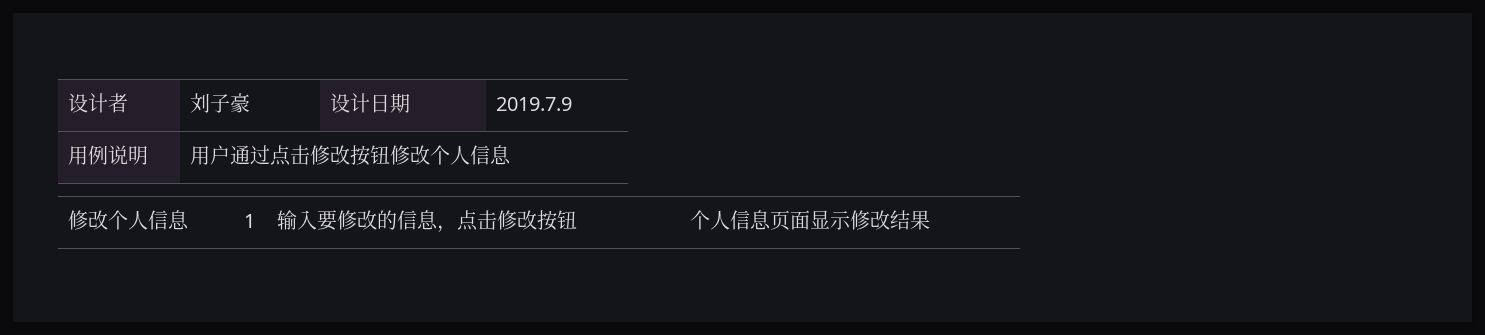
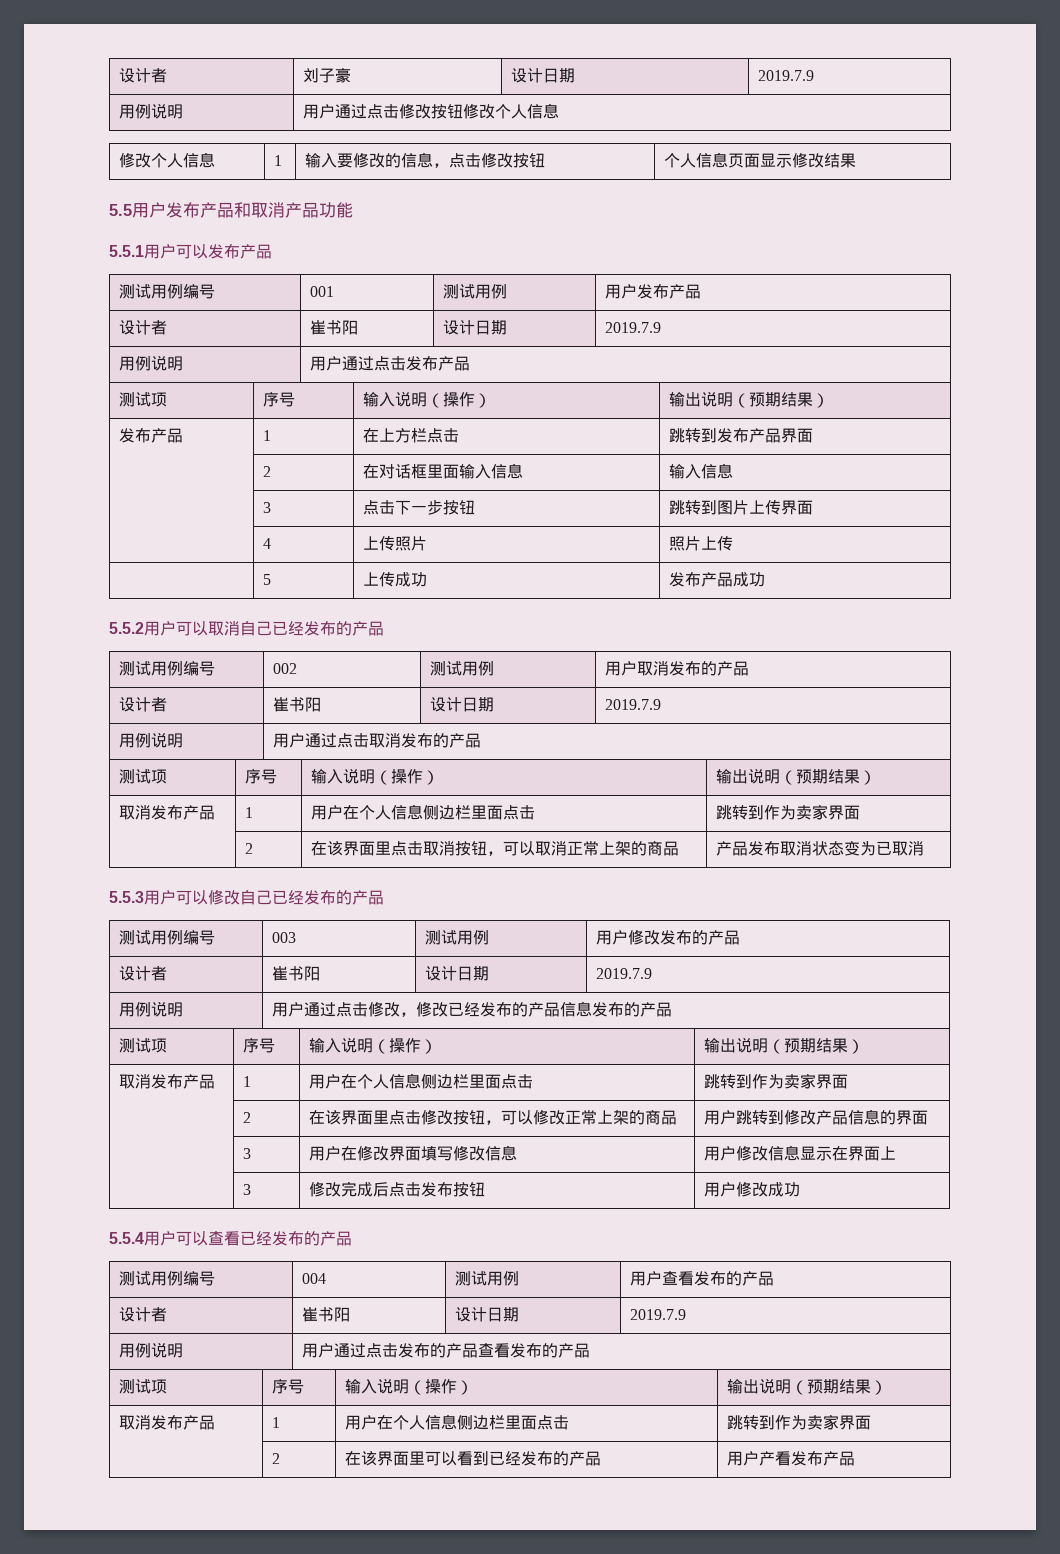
(931, 220) none -> [109,202,353,218] [109,243,272,259] [118,284,215,299] [309,286,334,297] [442,284,507,299] [604,283,701,299] [118,320,167,335] [309,320,358,335] [442,320,507,335] [604,322,661,333] [118,355,183,371] [309,355,470,371] [118,392,167,407] [262,392,295,407] [362,391,491,408] [668,391,829,408] [118,427,183,443] [262,430,271,441] [362,428,459,443] [668,427,813,443] [262,466,271,477] [362,463,523,479] [668,463,733,479] [262,502,271,513] [362,500,475,515] [668,500,813,515] [262,538,271,549] [362,536,427,551] [668,536,733,551] [262,574,271,585] [362,572,427,587] [668,571,765,587] [109,620,384,636] [118,661,215,676] [272,663,297,674] [429,661,494,676] [604,660,749,676] [118,697,167,712] [272,697,321,712] [429,697,494,712] [604,699,661,710] [118,732,183,748] [272,732,481,748] [118,769,167,784] [244,769,277,784] [310,768,439,785] [715,768,876,785] [118,804,215,820] [244,807,253,818] [310,804,535,820] [715,804,860,820] [244,843,253,854] [310,841,679,856] [715,840,924,856] [109,889,384,905] [118,930,215,945] [271,932,296,943] [424,930,489,945] [595,929,740,945] [118,966,167,981] [271,966,320,981] [424,966,489,981] [595,968,652,979] [118,1001,183,1017] [271,1001,672,1017] [118,1038,167,1053] [242,1038,275,1053] [308,1037,437,1054] [703,1037,864,1054] [118,1073,215,1089] [242,1076,251,1087] [308,1073,533,1089] [703,1073,848,1089] [242,1112,251,1123] [308,1109,677,1125] [703,1109,928,1125] [242,1148,251,1159] [308,1145,517,1161] [703,1145,896,1161] [242,1184,251,1195] [308,1181,485,1197] [703,1181,800,1197] [109,1230,352,1246] [118,1271,215,1286] [301,1273,326,1284] [454,1271,519,1286] [629,1270,774,1286] [118,1307,167,1322] [301,1307,350,1322] [454,1307,519,1322] [629,1309,686,1320] [118,1342,183,1358] [301,1342,590,1358] [118,1379,167,1394] [271,1379,304,1394] [344,1378,473,1395] [726,1378,887,1395] [118,1414,215,1430] [271,1417,280,1428] [344,1414,569,1430] [726,1414,871,1430] [271,1453,280,1464] [344,1450,601,1466] [726,1450,855,1466] // 5.5用户发布产品和取消产品功能 // 5.5.1用户可以发布产品 // 测试用例编号 | 001 | 测试用例 | 用户发布产品 // 设计者 | 崔书阳 | 设计日期 | 2019.7.9 // 用例说明 | 用户通过点击发布产品 // 测试项 | 序号 | 输入说明（操作） | 输出说明（预期结果） // 发布产品 | 1 | 在上方栏点击 | 跳转到发布产品界面 // | 2 | 在对话框里面输入信息 | 输入信息 // | 3 | 点击下一步按钮 | 跳转到图片上传界面 // | 4 | 上传照片 | 照片上传 // | 5 | 上传成功 | 发布产品成功 // 5.5.2用户可以取消自己已经发布的产品 // 测试用例编号 | 002 | 测试用例 | 用户取消发布的产品 // 设计者 | 崔书阳 | 设计日期 | 2019.7.9 // 用例说明 | 用户通过点击取消发布的产品 // 测试项 | 序号 | 输入说明（操作） | 输出说明（预期结果） // 取消发布产品 | 1 | 用户在个人信息侧边栏里面点击 | 跳转到作为卖家界面 // | 2 | 在该界面里点击取消按钮，可以取消正常上架的商品 | 产品发布取消状态变为已取消 // 5.5.3用户可以修改自己已经发布的产品 // 测试用例编号 | 003 | 测试用例 | 用户修改发布的产品 // 设计者 | 崔书阳 | 设计日期 | 2019.7.9 // 用例说明 | 用户通过点击修改，修改已经发布的产品信息发布的产品 // 测试项 | 序号 | 输入说明（操作） | 输出说明（预期结果） // 取消发布产品 | 1 | 用户在个人信息侧边栏里面点击 | 跳转到作为卖家界面 // | 2 | 在该界面里点击修改按钮，可以修改正常上架的商品 | 用户跳转到修改产品信息的界面 // | 3 | 用户在修改界面填写修改信息 | 用户修改信息显示在界面上 // | 3 | 修改完成后点击发布按钮 | 用户修改成功 // 5.5.4用户可以查看已经发布的产品 // 测试用例编号 | 004 | 测试用例 | 用户查看发布的产品 // 设计者 | 崔书阳 | 设计日期 | 2019.7.9 // 用例说明 | 用户通过点击发布的产品查看发布的产品 // 测试项 | 序号 | 输入说明（操作） | 输出说明（预期结果） // 取消发布产品 | 1 | 用户在个人信息侧边栏里面点击 | 跳转到作为卖家界面 // | 2 | 在该界面里可以看到已经发布的产品 | 用户产看发布产品

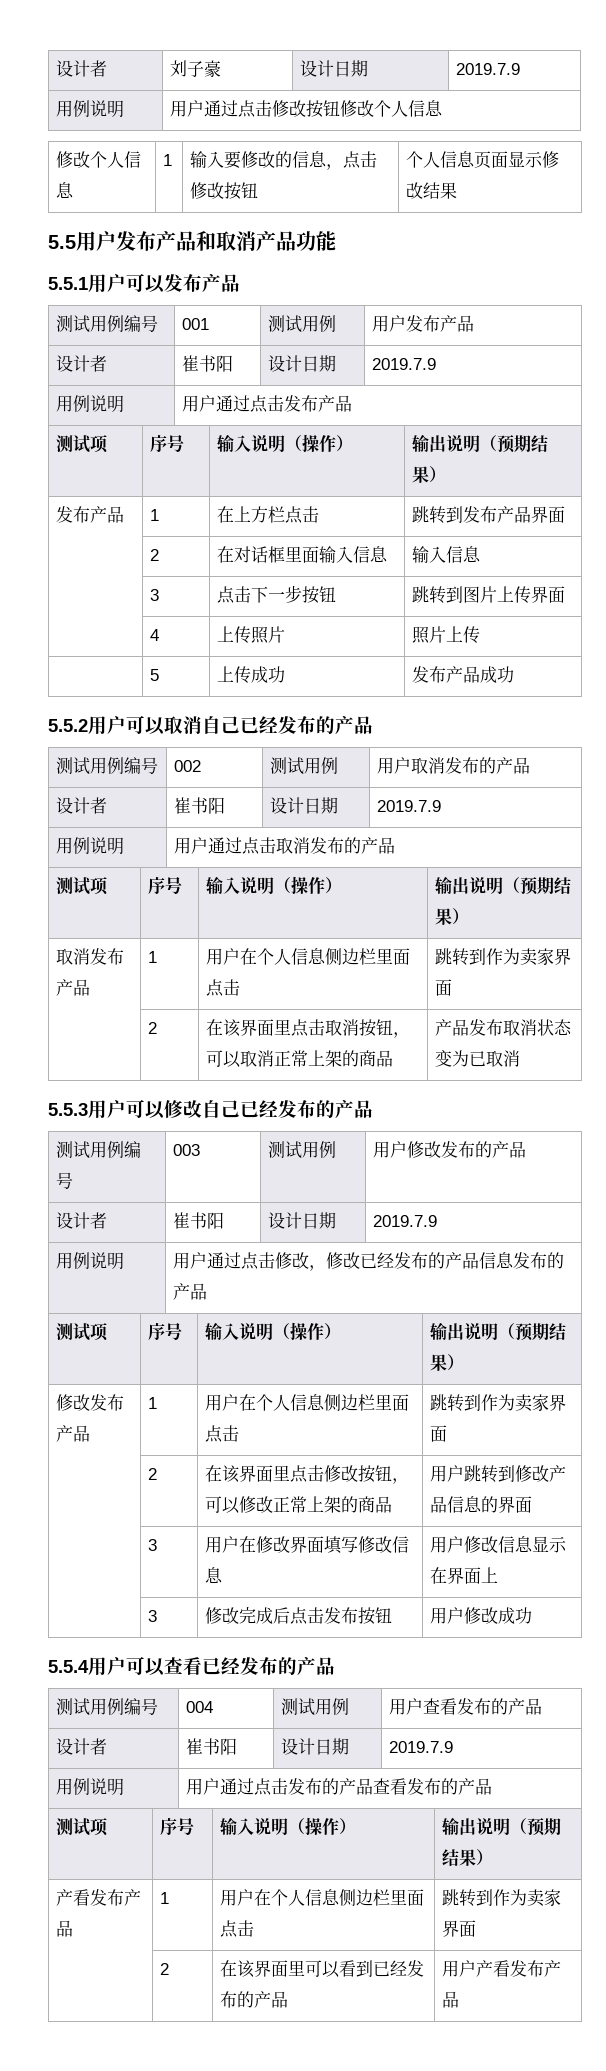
[118,1074,151,1089] 取消 -> [56,1394,91,1411] 修改
[118,1415,151,1430] 取消 -> [56,1889,91,1906] 产看

